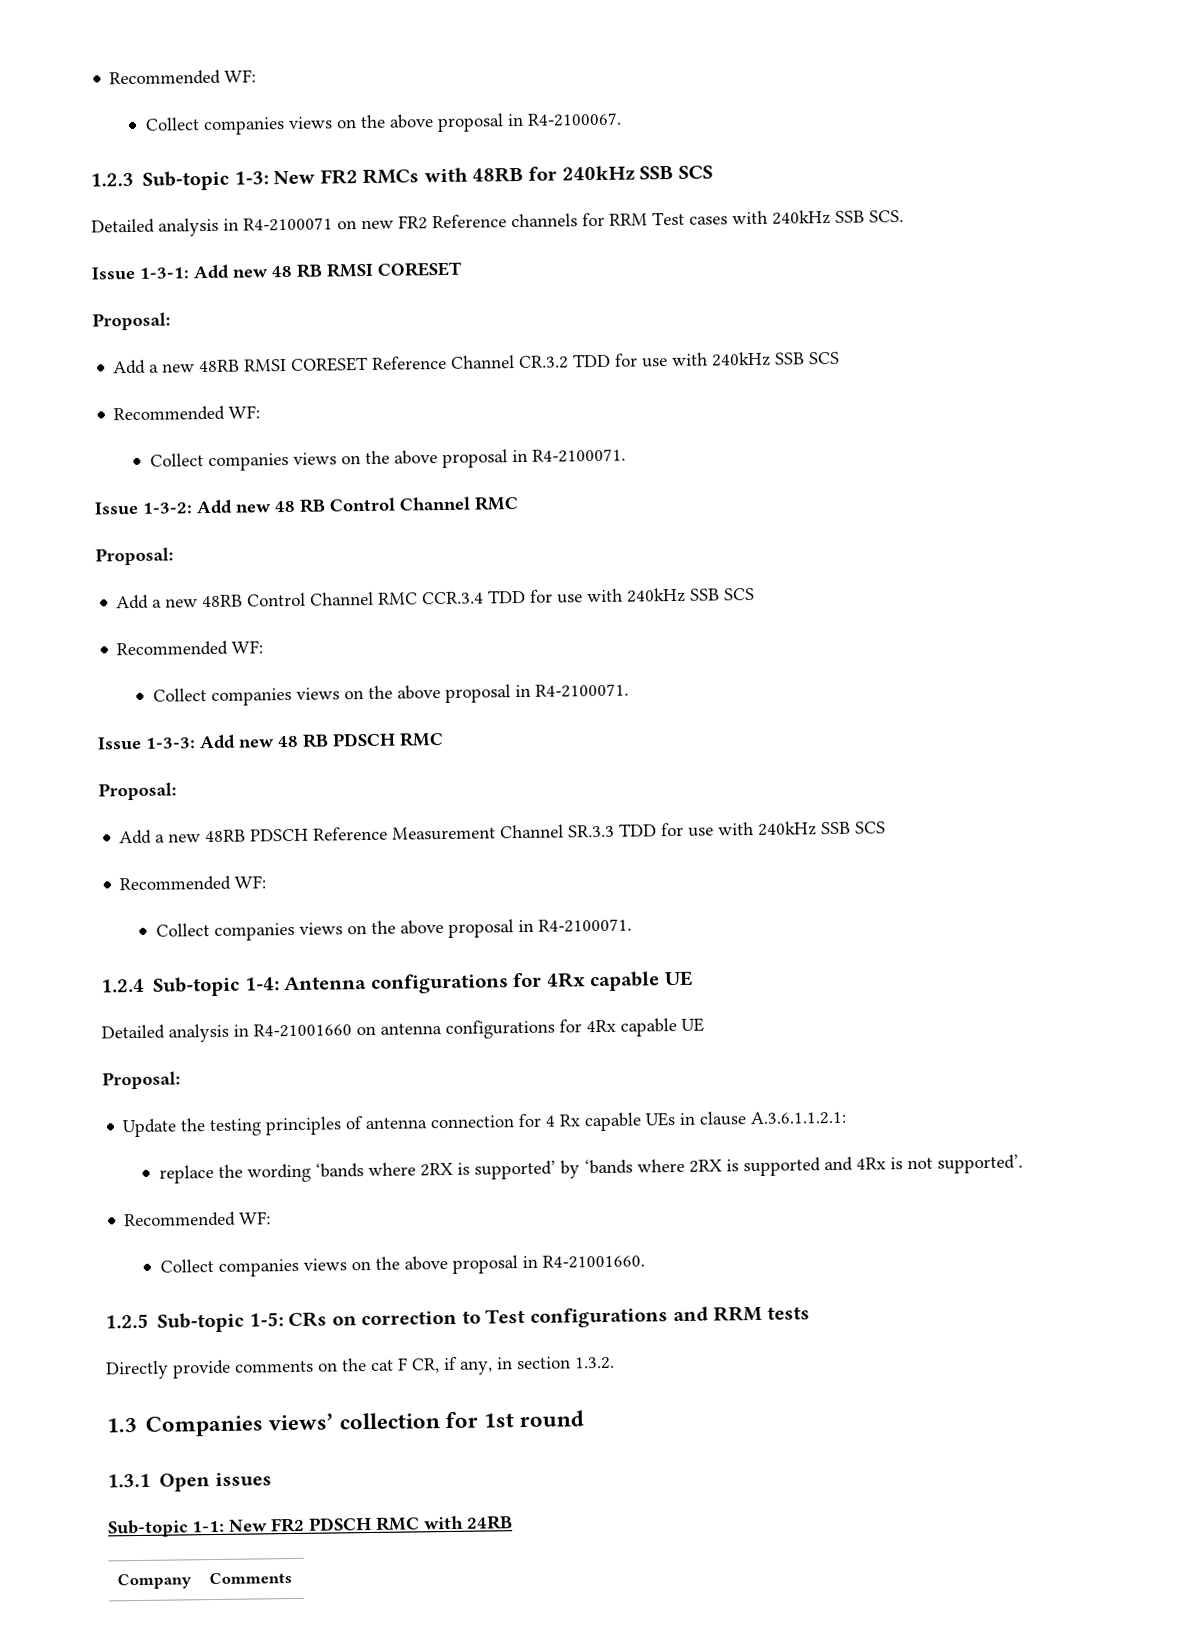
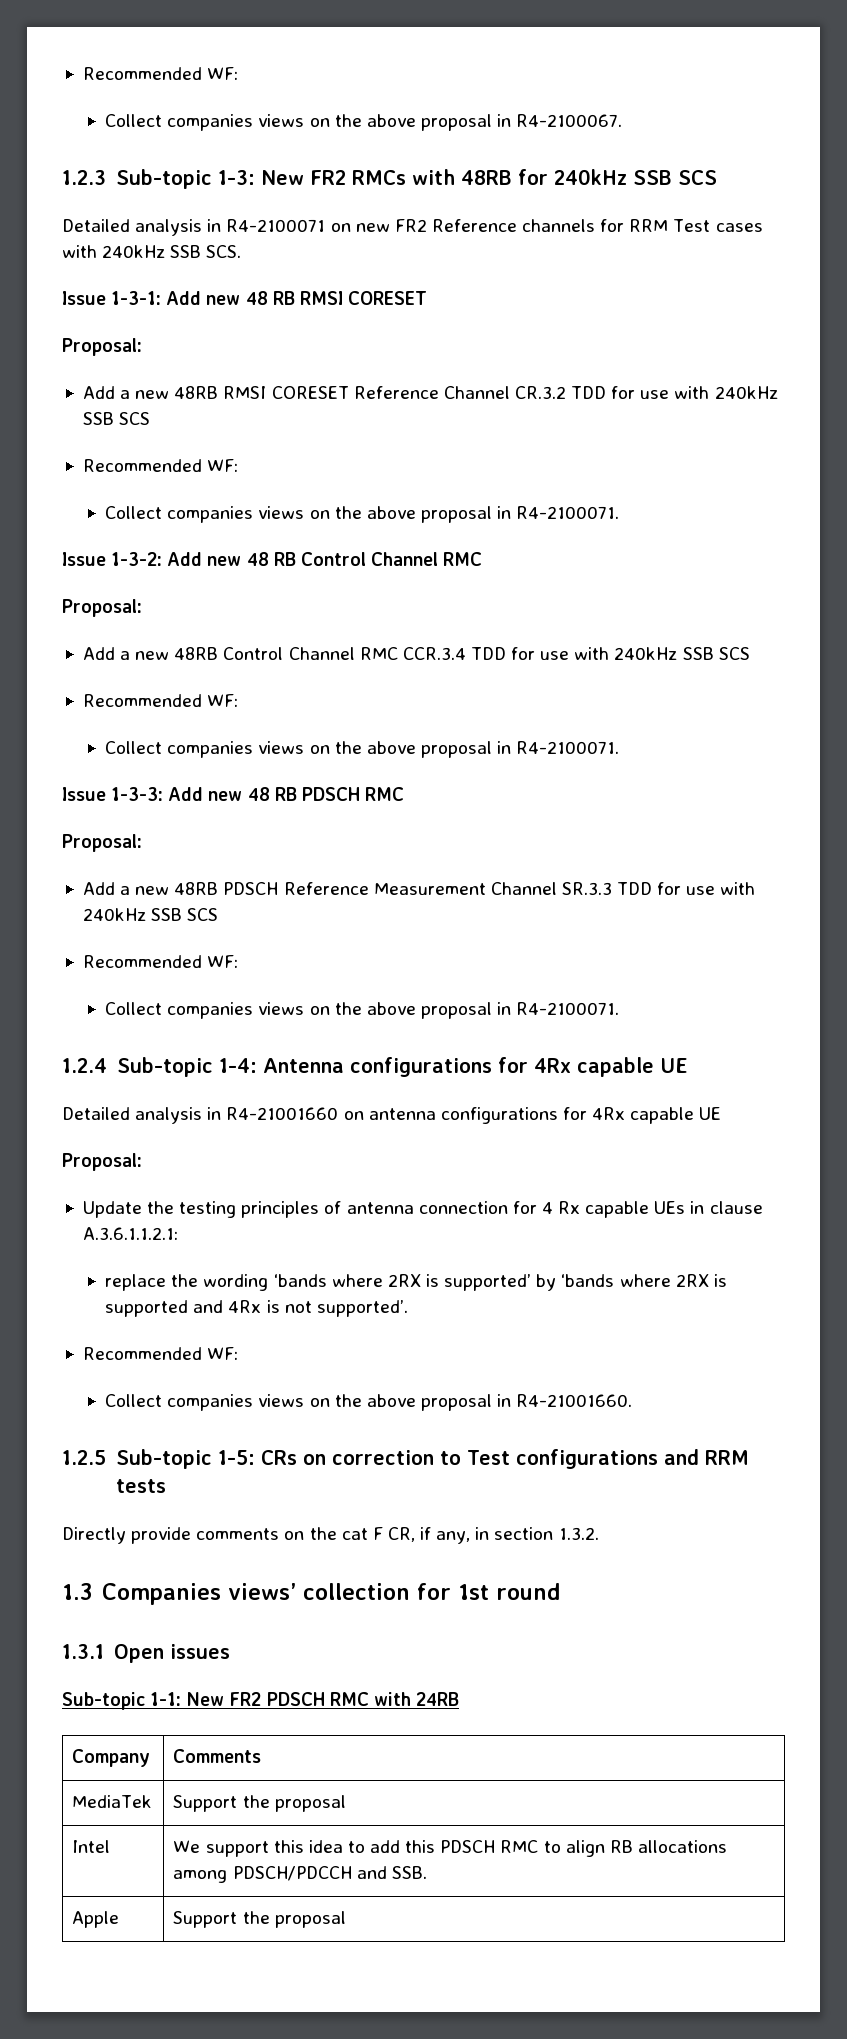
(293, 1578) none -> [72,1795,153,1808] [173,1795,346,1812] [72,1840,111,1853] [173,1840,728,1857] [173,1866,427,1883] [72,1911,120,1928] [173,1911,346,1928] // MediaTek | Support the proposal // Intel | We support this idea to add this PDSCH RMC to align RB allocations among PDSCH/PDCCH and SSB. // Apple | Support the proposal

